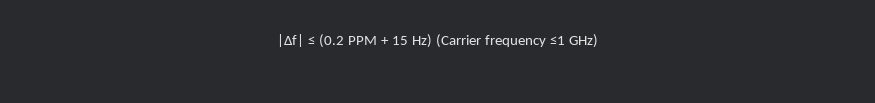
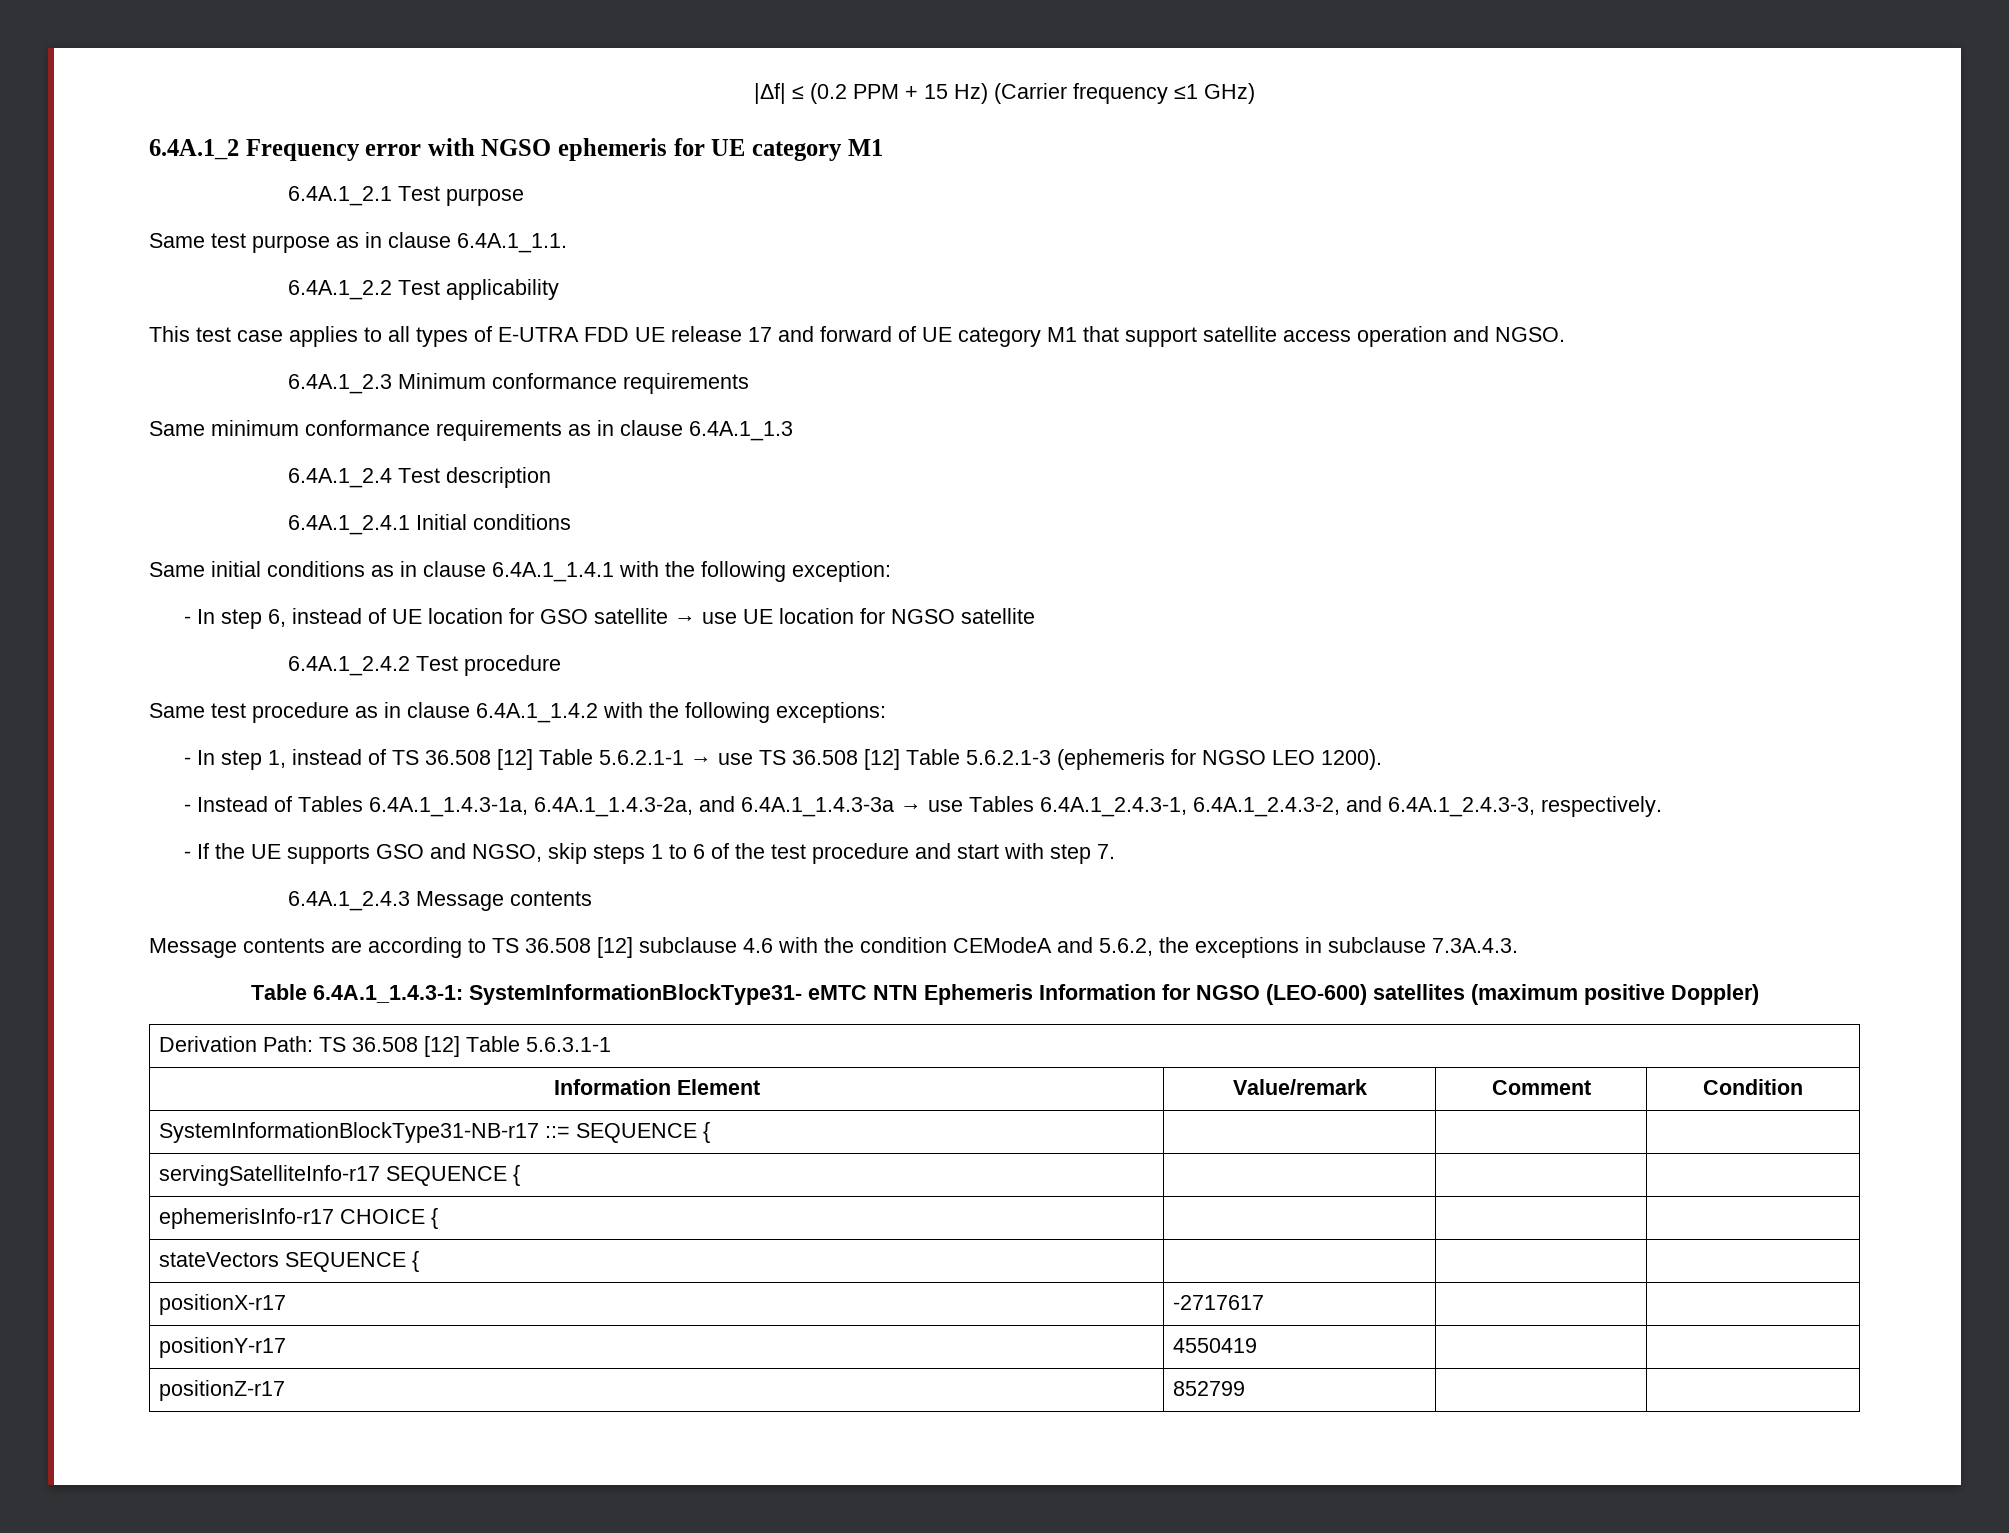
(598, 41) none -> [149,138,883,161] [287,186,524,206] [149,232,567,253] [287,279,559,300] [149,326,1565,347] [287,373,749,394] [149,420,793,441] [287,467,551,488] [287,514,571,535] [149,561,891,582] [183,608,1035,629] [287,655,561,676] [149,702,886,723] [183,749,1382,770] [183,796,1662,817] [183,843,1115,864] [287,891,592,911] [149,937,1518,958] [250,984,1759,1005] [158,1036,611,1057] [553,1079,760,1095] [1232,1079,1367,1095] [1491,1080,1591,1095] [1703,1079,1803,1095] [158,1122,710,1143] [158,1165,520,1186] [158,1208,438,1229] [158,1251,419,1272] [158,1294,286,1315] [1172,1295,1264,1310] [158,1337,286,1358] [1172,1338,1257,1353] [158,1380,285,1401] [1172,1381,1245,1396] // 6.4A.1_2 Frequency error with NGSO ephemeris for UE category M1 // 6.4A.1_2.1 Test purpose // Same test purpose as in clause 6.4A.1_1.1. // 6.4A.1_2.2 Test applicability // This test case applies to all types of E-UTRA FDD UE release 17 and forward of UE category M1 that support satellite access operation and NGSO. // 6.4A.1_2.3 Minimum conformance requirements // Same minimum conformance requirements as in clause 6.4A.1_1.3 // 6.4A.1_2.4 Test description // 6.4A.1_2.4.1 Initial conditions // Same initial conditions as in clause 6.4A.1_1.4.1 with the following exception: // - In step 6, instead of UE location for GSO satellite → use UE location for NGSO satellite // 6.4A.1_2.4.2 Test procedure // Same test procedure as in clause 6.4A.1_1.4.2 with the following exceptions: // - In step 1, instead of TS 36.508 [12] Table 5.6.2.1-1 → use TS 36.508 [12] Table 5.6.2.1-3 (ephemeris for NGSO LEO 1200). // - Instead of Tables 6.4A.1_1.4.3-1a, 6.4A.1_1.4.3-2a, and 6.4A.1_1.4.3-3a → use Tables 6.4A.1_2.4.3-1, 6.4A.1_2.4.3-2, and 6.4A.1_2.4.3-3, respectively. // - If the UE supports GSO and NGSO, skip steps 1 to 6 of the test procedure and start with step 7. // 6.4A.1_2.4.3 Message contents // Message contents are according to TS 36.508 [12] subclause 4.6 with the condition CEModeA and 5.6.2, the exceptions in subclause 7.3A.4.3. // Table 6.4A.1_1.4.3-1: SystemInformationBlockType31- eMTC NTN Ephemeris Information for NGSO (LEO-600) satellites (maximum positive Doppler) // Derivation Path: TS 36.508 [12] Table 5.6.3.1-1 // Information Element | Value/remark | Comment | Condition // SystemInformationBlockType31-NB-r17 ::= SEQUENCE { | | | // servingSatelliteInfo-r17 SEQUENCE { | | | // ephemerisInfo-r17 CHOICE { | | | // stateVectors SEQUENCE { | | | // positionX-r17 | -2717617 | | // positionY-r17 | 4550419 | | // positionZ-r17 | 852799 | |

